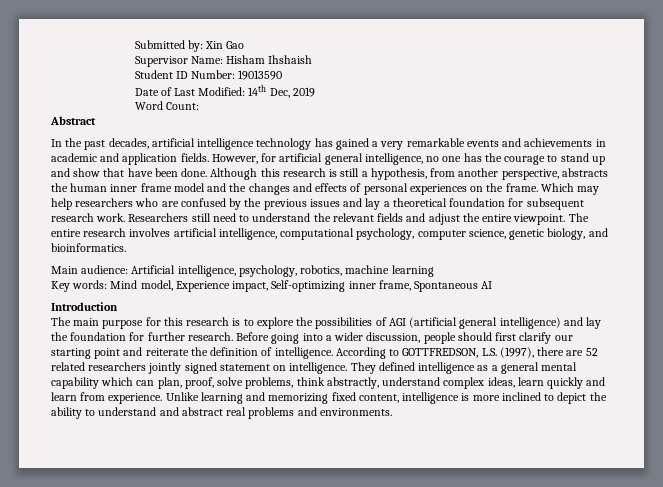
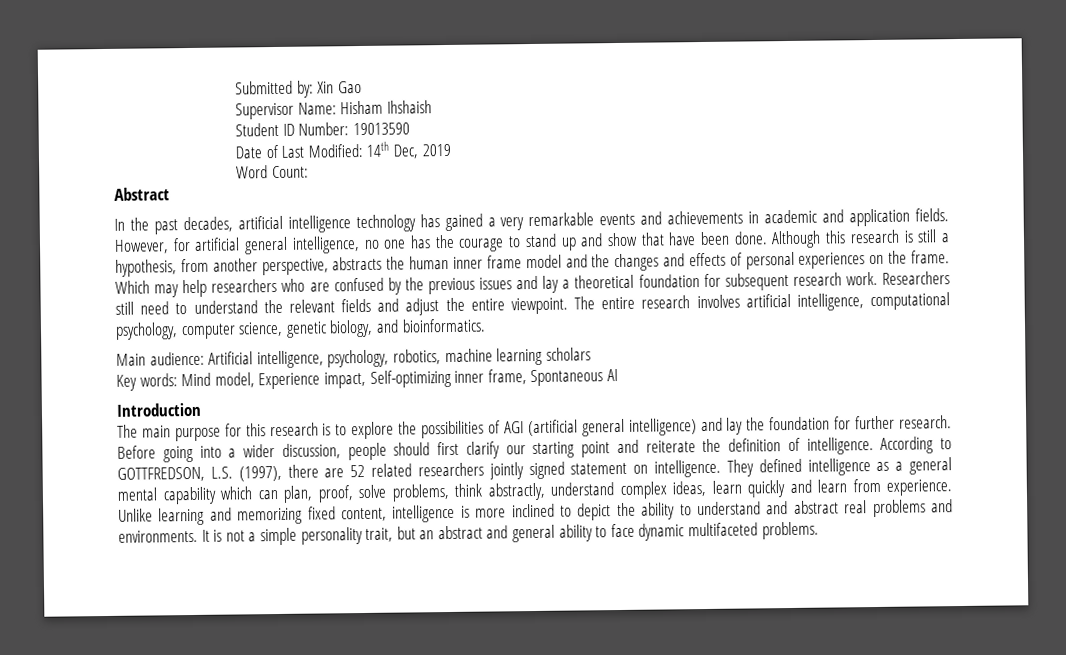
(434, 271) none -> [545,347,591,361] scholars
(392, 412) none -> [201,521,819,546] It is not a simple personality trait, but an abstract and general ability to face dynamic multifaceted problems.

